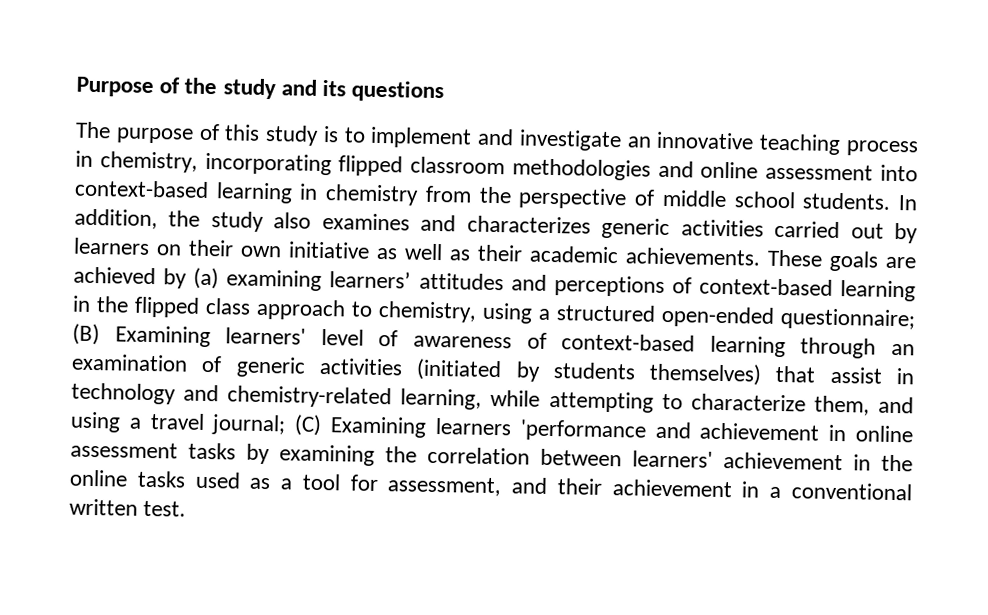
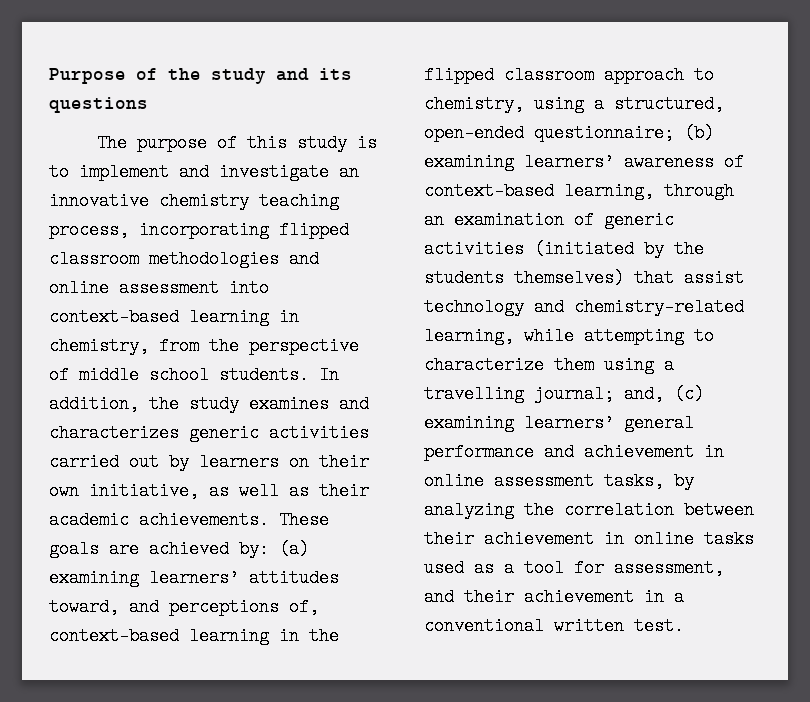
[759,133,918,157] [75,150,198,173] teaching process in chemistry, -> [159,192,339,210] [49,221,129,239] chemistry teaching process,
[325,184,420,206] chemistry -> [49,337,149,355] chemistry,
[273,212,312,229] also -> (239, 404) none
[288,241,370,259] initiative -> [89,482,199,500] initiative,
[163,268,188,289] by -> [239,540,269,558] by:
(504, 281) none -> [49,598,119,616] toward,
[671,277,692,294] of -> [289,598,319,616] of,
[205,297,251,315] class -> [504,66,594,84] classroom
[556,304,656,322] structured -> [614,95,724,113] structured,
[72,323,399,348] (B) Examining learners' level of -> [684,124,714,142] [424,153,614,171] (b) examining learners’
[709,335,786,358] learning -> [564,182,654,200] learning,
(541, 371) none -> [674,240,704,258] the
[895,368,915,385] in -> (744, 278) none
[813,395,914,416] [70,411,647,442] them, and using a travel journal; (C) Examining learners 'performance -> [554,356,674,374] [424,385,704,403] [424,414,694,432] [424,443,534,461] them using a travelling journal; and, (c) examining learners’ general performance
[188,442,375,466] tasks by examining -> [604,472,694,490] [424,501,514,519] tasks, by analyzing
[632,450,913,472] learners' achievement in the -> [424,530,624,548] their achievement in

